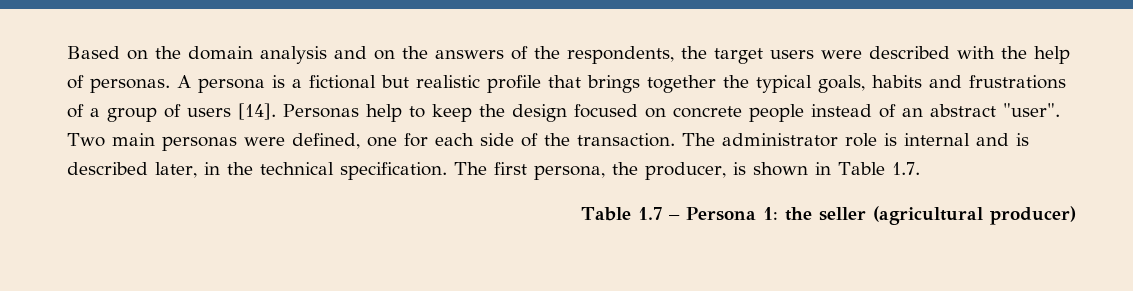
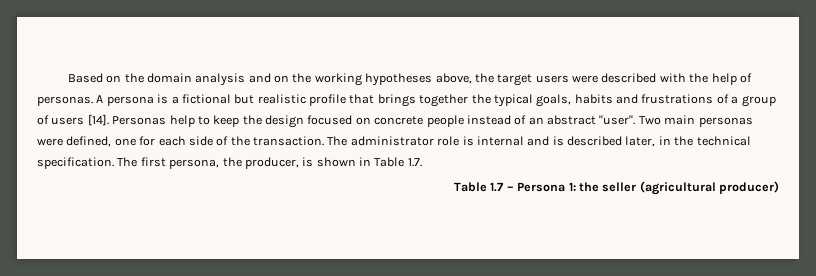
[435,46,674,64] answers of the respondents, -> [314,73,472,86] working hypotheses above,

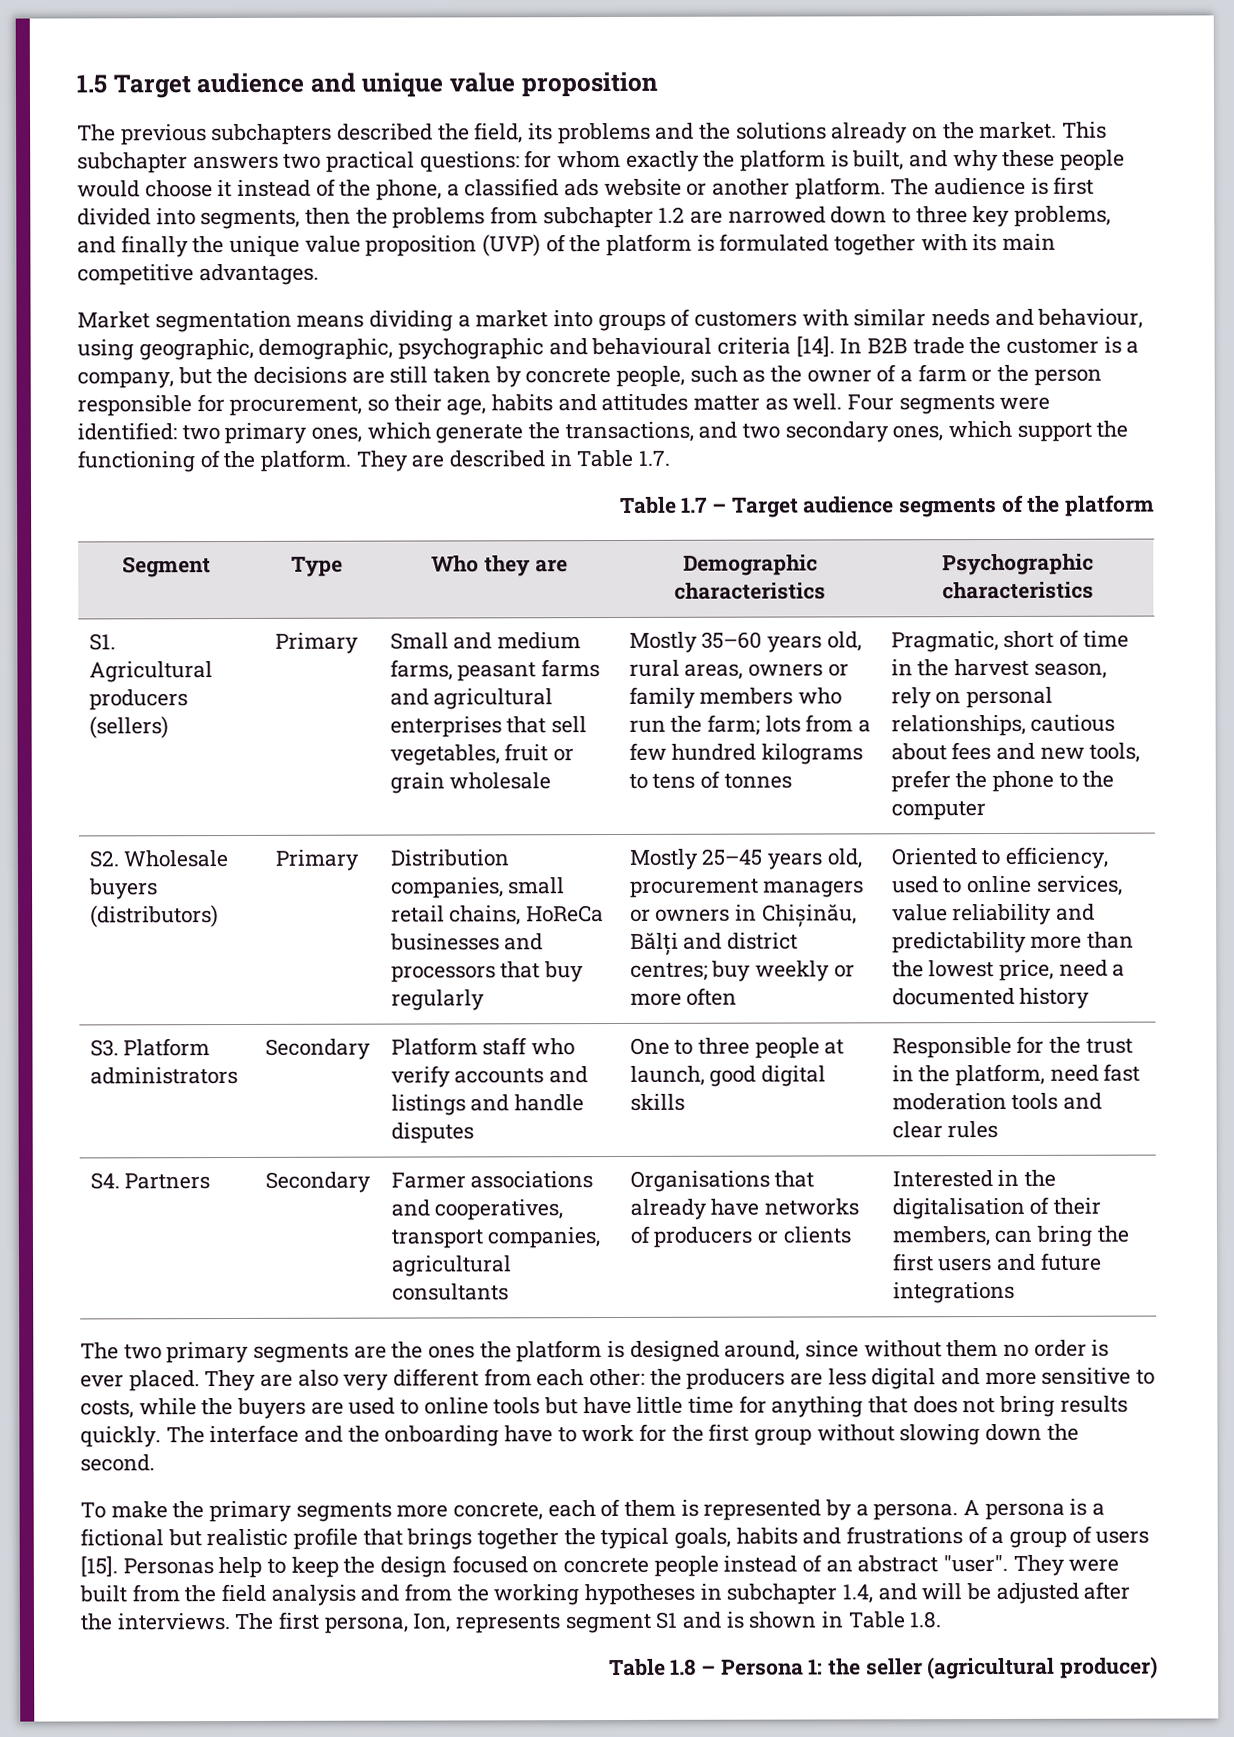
[67,73,752,86] [37,96,93,106] Based on the domain analysis and on the working hypotheses above, the target users were described with the help of personas. -> [76,71,658,99] [77,121,1108,146] [77,149,1126,174] [77,176,1095,201] [77,205,1112,230] [77,233,1057,258] [77,263,319,286] [77,308,1144,333] [77,335,1140,361] [77,364,1102,389] [77,393,1051,417] [77,420,1129,445] [77,449,671,473] [619,494,1155,518] [121,556,211,578] [290,556,343,577] [431,555,568,577] [682,554,818,576] [674,582,826,600] [941,553,1094,576] [941,581,1094,600] [88,633,116,651] [88,661,213,683] [88,689,188,711] [88,716,169,739] [275,632,359,654] [389,632,581,650] [389,659,600,682] [389,688,554,710] [389,716,587,738] [389,743,574,766] [389,772,552,794] [628,631,862,653] [628,659,849,680] [628,686,842,709] [628,714,871,736] [628,742,863,765] [628,770,792,789] [890,629,1129,653] [890,658,1107,679] [890,686,1053,709] [890,714,1116,737] [890,742,1141,763] [890,770,1115,793] [890,801,986,821] [88,850,229,868] [88,878,158,900] [89,905,219,928] [275,849,360,871] [389,849,509,867] [390,877,566,899] [390,905,604,926] [389,933,544,951] [390,961,584,983] [390,989,485,1011] [628,848,863,870] [629,878,865,898] [629,904,857,928] [629,932,798,956] [629,960,855,982] [629,987,738,1006] [890,846,1109,869] [891,875,1123,896] [891,903,1095,926] [891,931,1134,954] [891,959,1126,982] [891,987,1091,1009] [89,1038,211,1057] [89,1066,238,1085] [265,1038,371,1060] [390,1037,575,1056] [390,1065,588,1088] [390,1094,584,1116] [390,1122,474,1144] [629,1037,845,1059] [629,1065,826,1087] [629,1093,685,1111] [891,1035,1133,1059] [891,1063,1141,1087] [891,1092,1102,1111] [891,1121,999,1139] [89,1172,211,1190] [265,1171,371,1193] [390,1171,594,1189] [390,1199,564,1221] [390,1227,601,1249] [391,1255,512,1277] [391,1283,509,1301] [629,1170,815,1192] [629,1198,859,1220] [629,1225,851,1248] [891,1169,1056,1188] [891,1196,1101,1220] [891,1225,1129,1247] [892,1252,1102,1272] [892,1281,1015,1304] [80,1339,1110,1364] [80,1367,1156,1392] [80,1395,1128,1419] [80,1423,1079,1448] [80,1454,155,1472] [80,1498,959,1523] 1.5 Target audience and unique value proposition // The previous subchapters described the field, its problems and the solutions already on the market. This subchapter answers two practical questions: for whom exactly the platform is built, and why these people would choose it instead of the phone, a classified ads website or another platform. The audience is first divided into segments, then the problems from subchapter 1.2 are narrowed down to three key problems, and finally the unique value proposition (UVP) of the platform is formulated together with its main competitive advantages. // Market segmentation means dividing a market into groups of customers with similar needs and behaviour, using geographic, demographic, psychographic and behavioural criteria [14]. In B2B trade the customer is a company, but the decisions are still taken by concrete people, such as the owner of a farm or the person responsible for procurement, so their age, habits and attitudes matter as well. Four segments were identified: two primary ones, which generate the transactions, and two secondary ones, which support the functioning of the platform. They are described in Table 1.7. // Table 1.7 – Target audience segments of the platform // Segment | Type | Who they are | Demographic characteristics | Psychographic characteristics // S1. Agricultural producers (sellers) | Primary | Small and medium farms, peasant farms and agricultural enterprises that sell vegetables, fruit or grain wholesale | Mostly 35–60 years old, rural areas, owners or family members who run the farm; lots from a few hundred kilograms to tens of tonnes | Pragmatic, short of time in the harvest season, rely on personal relationships, cautious about fees and new tools, prefer the phone to the computer // S2. Wholesale buyers (distributors) | Primary | Distribution companies, small retail chains, HoReCa businesses and processors that buy regularly | Mostly 25–45 years old, procurement managers or owners in Chișinău, Bălți and district centres; buy weekly or more often | Oriented to efficiency, used to online services, value reliability and predictability more than the lowest price, need a documented history // S3. Platform administrators | Secondary | Platform staff who verify accounts and listings and handle disputes | One to three people at launch, good digital skills | Responsible for the trust in the platform, need fast moderation tools and clear rules // S4. Partners | Secondary | Farmer associations and cooperatives, transport companies, agricultural consultants | Organisations that already have networks of producers or clients | Interested in the digitalisation of their members, can bring the first users and future integrations // The two primary segments are the ones the platform is designed around, since without them no order is ever placed. They are also very different from each other: the producers are less digital and more sensitive to costs, while the buyers are used to online tools but have little time for anything that does not bring results quickly. The interface and the onboarding have to work for the first group without slowing down the second. // To make the primary segments more concrete, each of them is represented by a persona.
[87,114,109,126] [14]. -> [80,1555,118,1578] [15].
[638,115,753,127] [37,136,751,147] [37,157,299,169] Two main personas were defined, one for each side of the transaction. The administrator role is internal and is described later, in the technical specification. The first persona, the producer, -> [1012,1554,1120,1576] [79,1581,1131,1606] [80,1611,722,1634] They were built from the field analysis and from the working hypotheses in subchapter 1.4, and will be adjusted after the interviews. The first persona, Ion, represents segment S1 and
[407,158,422,167] [454,182,504,192] 1.7. // Table 1.7 -> [909,1611,942,1629] [608,1658,697,1677] 1.8. // Table 1.8

